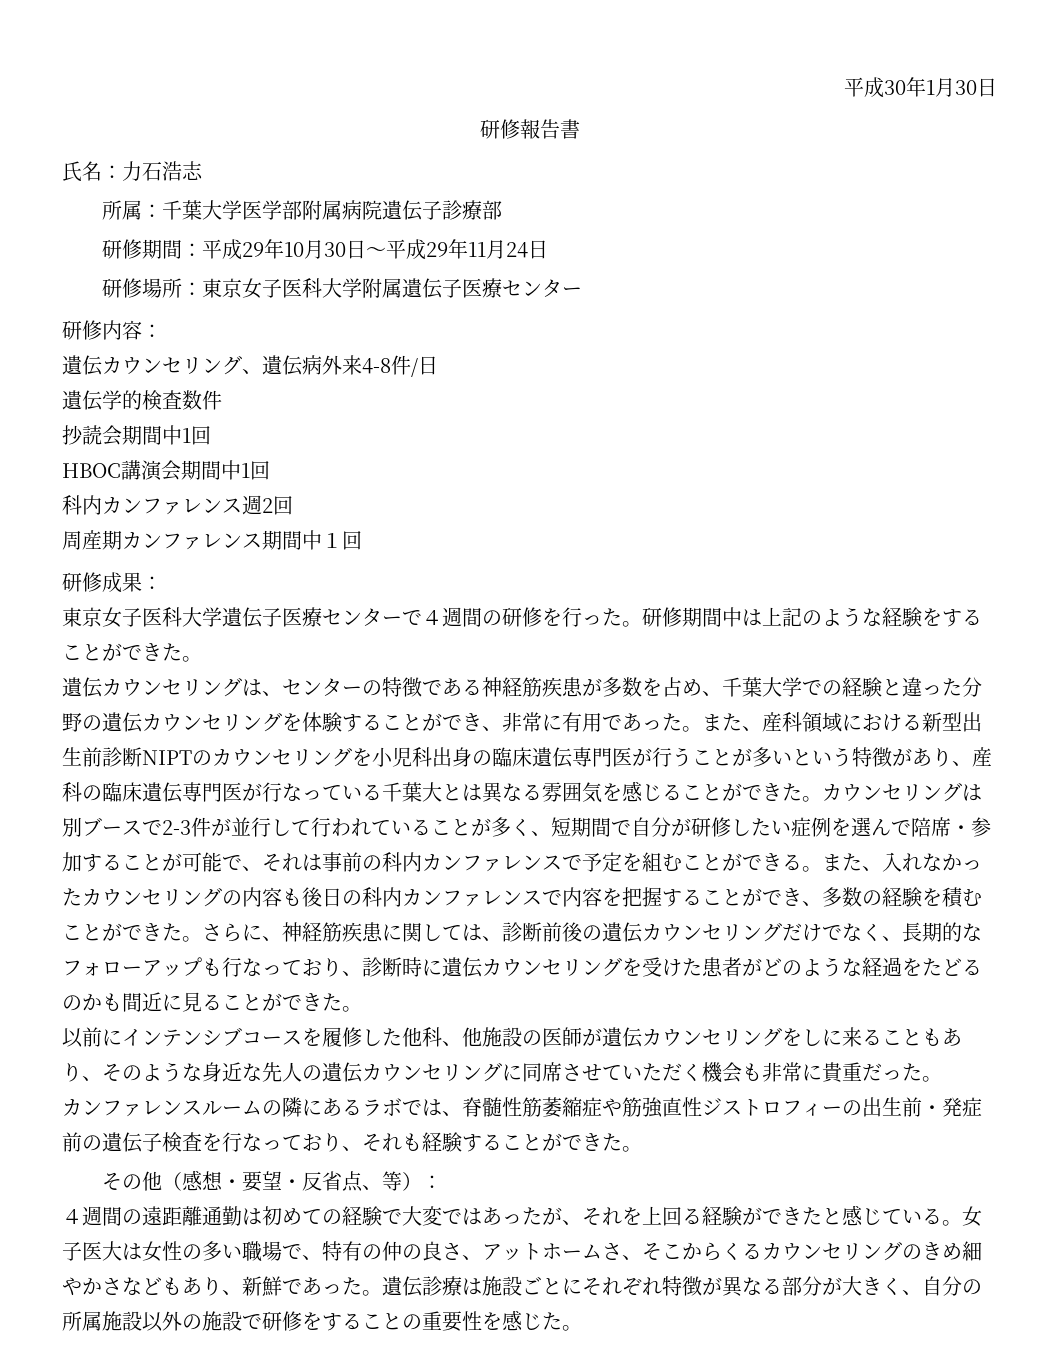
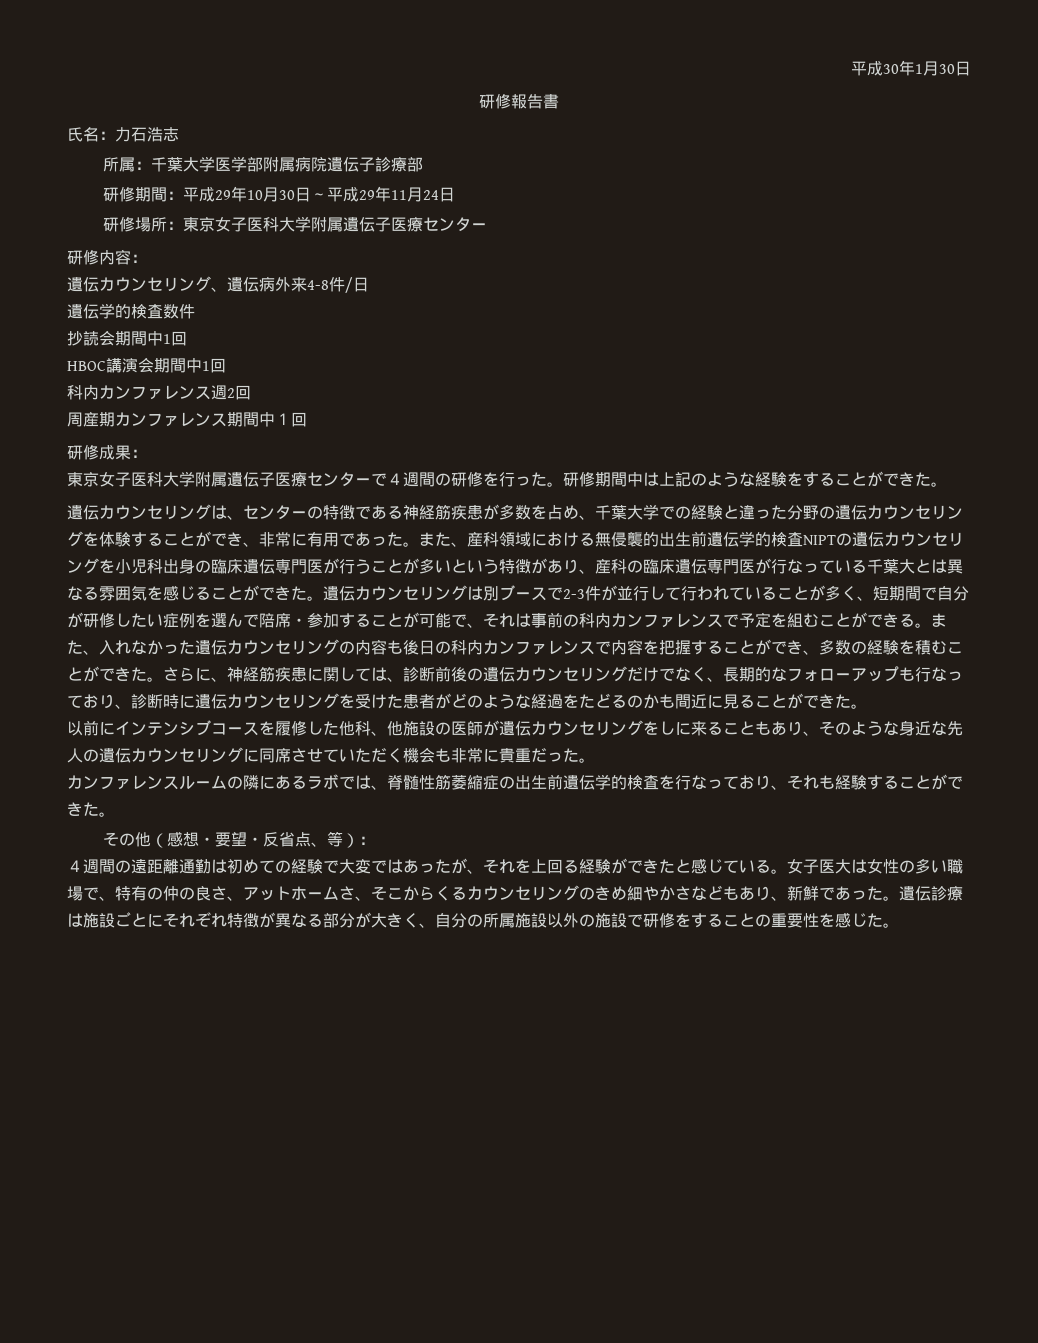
(222, 617) none -> [195,472,227,487] 附属
[922,712,982,732] [62,747,212,767] 新型出生前診断NIPTの -> [595,531,884,547] 無侵襲的出生前遺伝学的検査NIPTの遺伝
(822, 799) none -> [323,586,355,601] 遺伝
(82, 897) none -> [195,640,227,655] 遺伝
[602,1097,982,1118] [62,1132,162,1153] や筋強直性ジストロフィーの出生前・発症前の遺伝子 -> [499,774,627,790] の出生前遺伝学的

